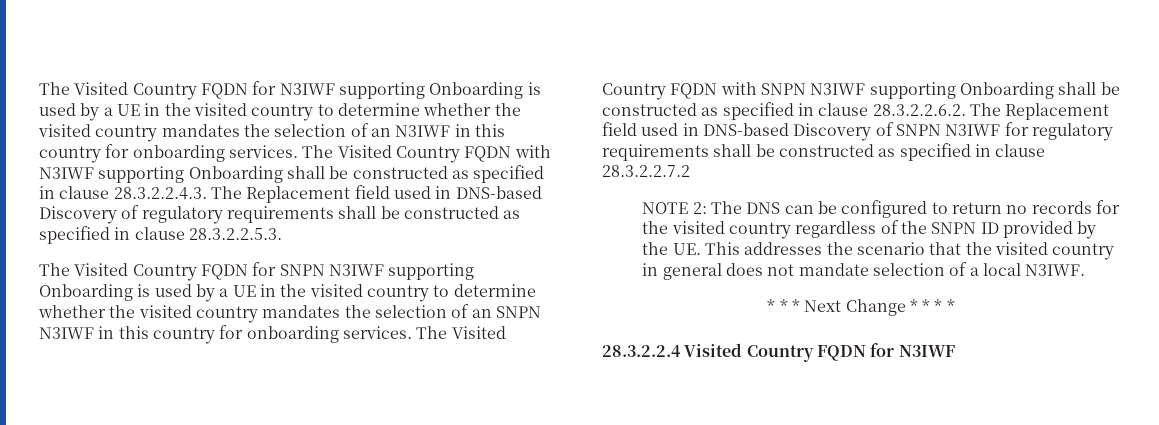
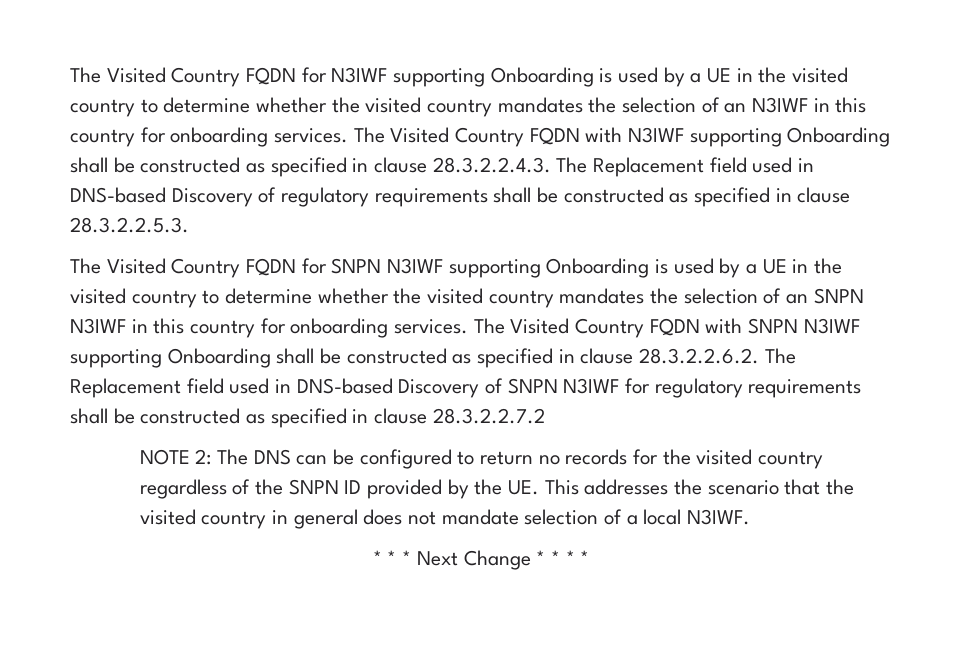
[602,343,955,362] // 28.3.2.2.4 Visited Country FQDN for N3IWF -> (590, 557) none

